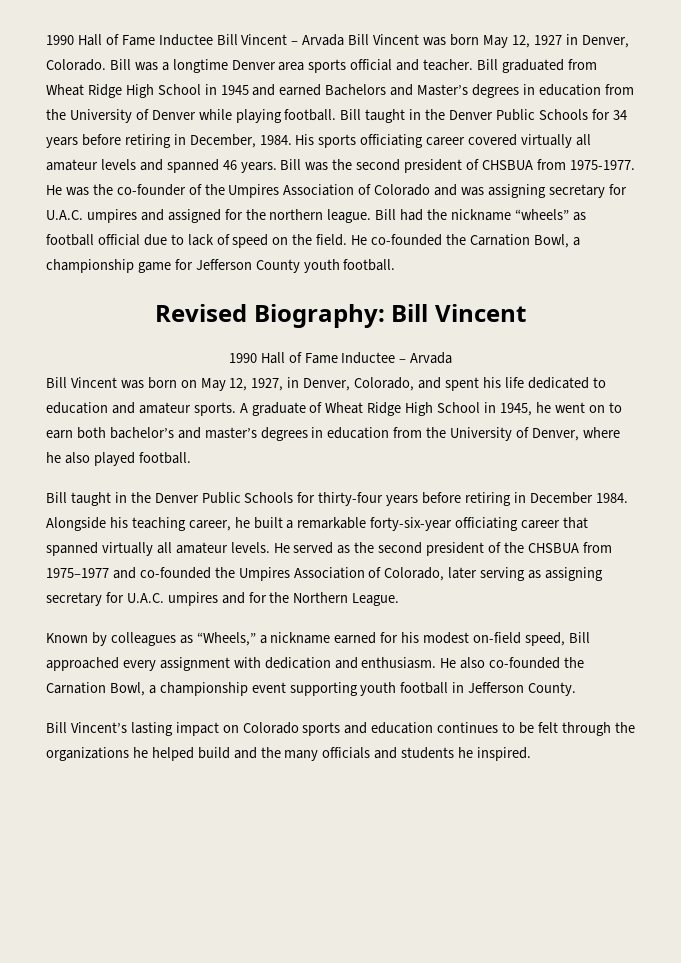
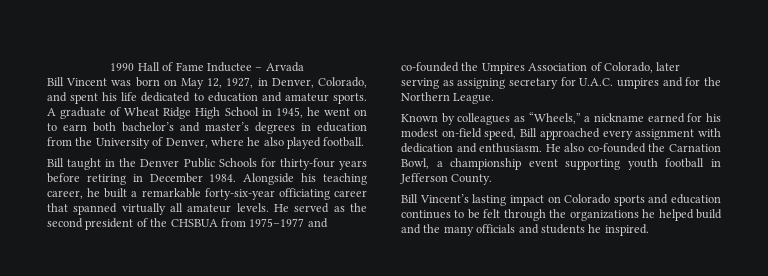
[46,34,629,48] [46,59,597,73] [46,84,634,98] [46,109,627,123] [46,134,591,148] [46,159,635,173] [46,184,627,198] [46,209,586,223] [46,234,580,248] [46,259,396,273] [155,304,526,328] [228,352,396,364] 1990 Hall of Fame Inductee Bill Vincent – Arvada Bill Vincent was born May 12, 1927 in Denver, Colorado. Bill was a longtime Denver area sports official and teacher. Bill graduated from Wheat Ridge High School in 1945 and earned Bachelors and Master’s degrees in education from the University of Denver while playing football. Bill taught in the Denver Public Schools for 34 years before retiring in December, 1984. His sports officiating career covered virtually all amateur levels and spanned 46 years. Bill was the second president of CHSBUA from 1975-1977. He was the co-founder of the Umpires Association of Colorado and was assigning secretary for U.A.C. umpires and assigned for the northern league. Bill had the nickname “wheels” as football official due to lack of speed on the field. He co-founded the Carnation Bowl, a championship game for Jefferson County youth football. // Revised Biography: Bill Vincent // 1990 Hall of Fame Inductee -> [110,62,252,72] 1990 Hall of Fame Inductee

